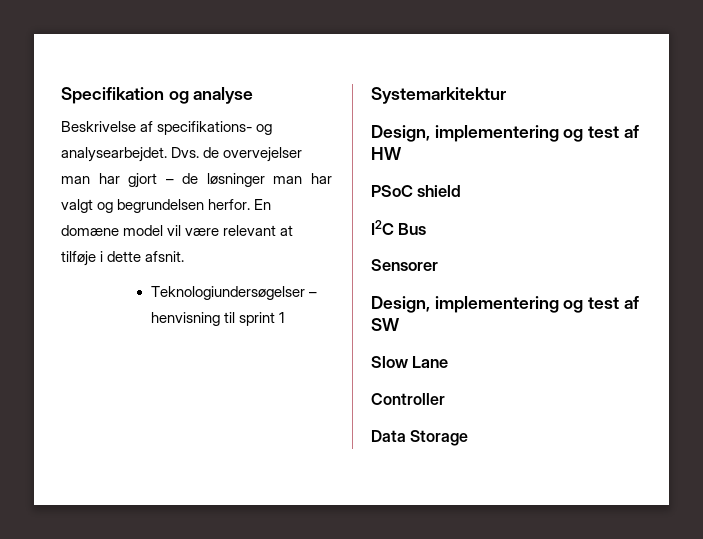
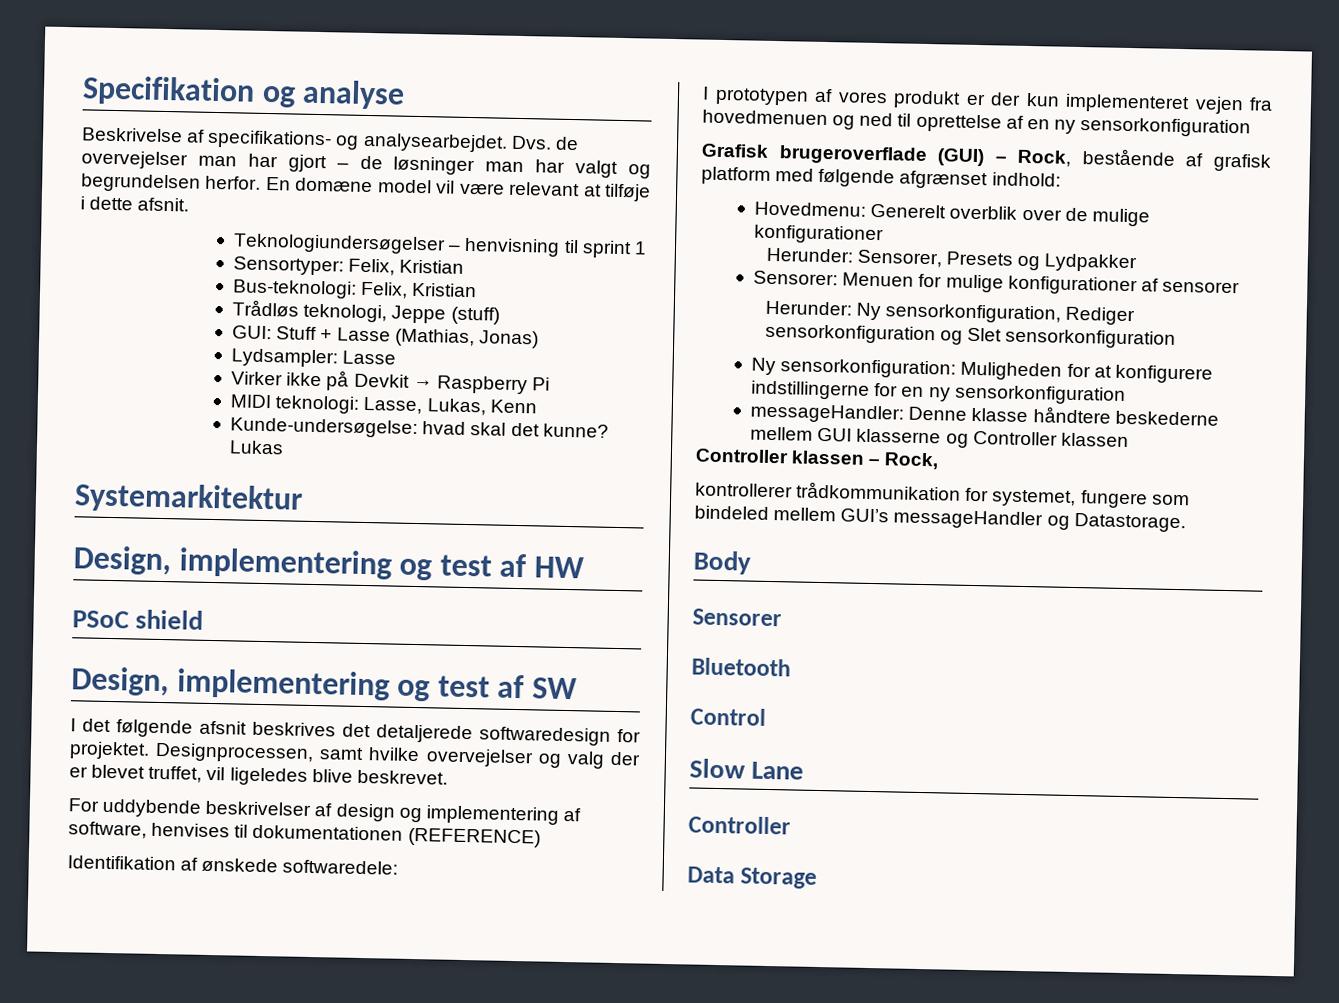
(284, 317) none -> [233,256,465,276] [232,279,478,299] [232,299,500,325] [232,325,539,349] [231,348,397,368] [231,370,550,395] [230,394,537,416] [230,417,609,439] [229,440,285,455] // Sensortyper: Felix, Kristian // Bus-teknologi: Felix, Kristian // Trådløs teknologi, Jeppe (stuff) // GUI: Stuff + Lasse (Mathias, Jonas) // Lydsampler: Lasse // Virker ikke på Devkit → Raspberry Pi // MIDI teknologi: Lasse, Lukas, Kenn // Kunde-undersøgelse: hvad skal det kunne? Lukas
[371,220,427,235] [371,259,438,271] // I2C Bus // Sensorer -> (204, 619) none
(400, 324) none -> [70,718,641,746] [69,741,642,769] [69,764,448,786] [68,798,581,825] [68,821,541,848] [67,855,399,875] [702,86,1273,115] [702,109,1252,138] [701,143,1271,172] [701,166,1061,190] [754,201,1150,227] [754,224,885,245] [765,247,1138,273] [753,270,1240,296] [764,300,1135,326] [764,323,1176,349] [751,357,1213,384] [751,380,1126,405] [750,403,1219,426] [750,426,1129,448] [695,448,940,470] [695,481,1190,509] [694,505,1186,533] [693,550,752,575] [692,608,782,627] [691,657,791,677] [690,707,766,726] // I det følgende afsnit beskrives det detaljerede softwaredesign for projektet. Designprocessen, samt hvilke overvejelser og valg der er blevet truffet, vil ligeledes blive beskrevet. // For uddybende beskrivelser af design og implementering af software, henvises til dokumentationen (REFERENCE) // Identifikation af ønskede softwaredele: // I prototypen af vores produkt er der kun implementeret vejen fra hovedmenuen og ned til oprettelse af en ny sensorkonfiguration // Grafisk brugeroverflade (GUI) – Rock, bestående af grafisk platform med følgende afgrænset indhold: // Hovedmenu: Generelt overblik over de mulige konfigurationer // Herunder: Sensorer, Presets og Lydpakker // Sensorer: Menuen for mulige konfigurationer af sensorer // Herunder: Ny sensorkonfiguration, Rediger sensorkonfiguration og Slet sensorkonfiguration // Ny sensorkonfiguration: Muligheden for at konfigurere indstillingerne for en ny sensorkonfiguration // messageHandler: Denne klasse håndtere beskederne mellem GUI klasserne og Controller klassen // Controller klassen – Rock, // kontrollerer trådkommunikation for systemet, fungere som bindeled mellem GUI’s messageHandler og Datastorage. // Body // Sensorer // Bluetooth // Control

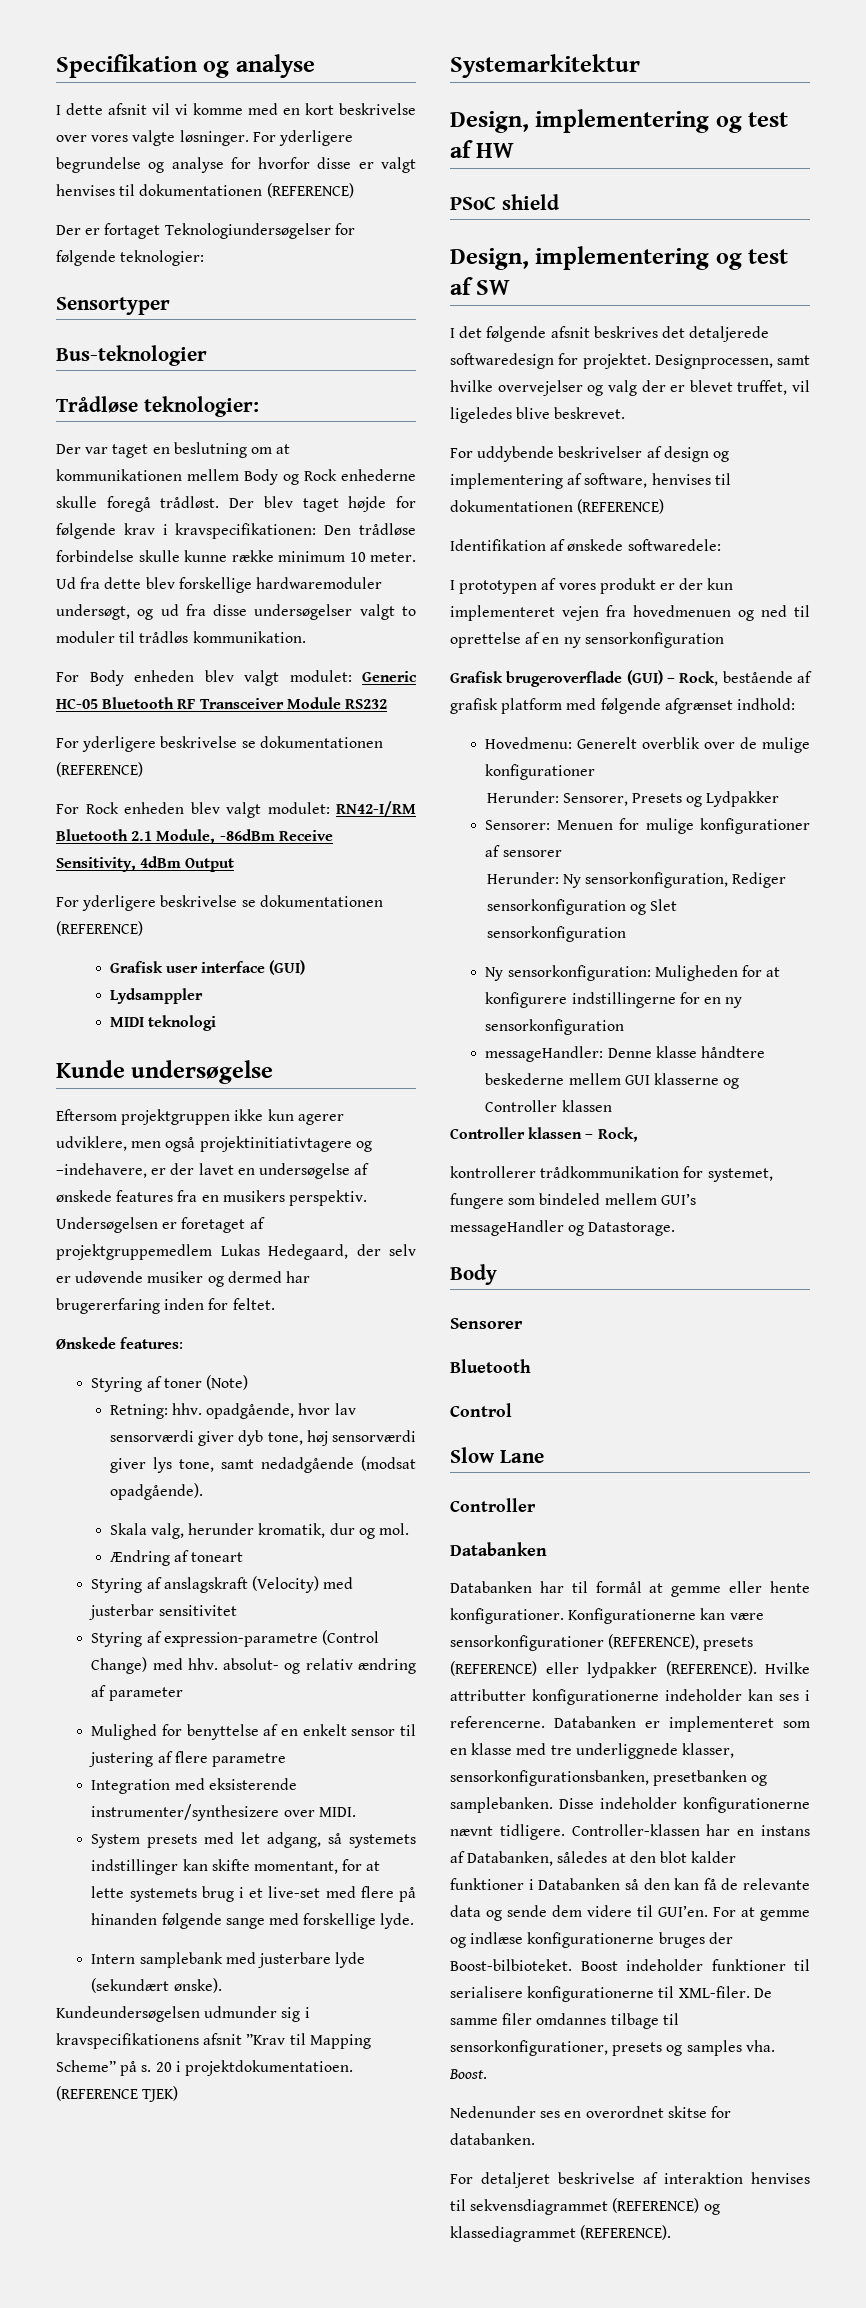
[82,127,579,153] [81,150,651,179] [81,173,652,202] [80,196,190,212] [233,233,647,259] [233,256,465,276] [232,279,478,299] [232,299,500,325] [232,325,539,349] [231,348,397,368] [231,370,550,395] [230,394,537,416] [230,417,609,439] [229,440,285,455] Beskrivelse af specifikations- og analysearbejdet. Dvs. de overvejelser man har gjort – de løsninger man har valgt og begrundelsen herfor. En domæne model vil være relevant at tilføje i dette afsnit. // Teknologiundersøgelser – henvisning til sprint 1 // Sensortyper: Felix, Kristian // Bus-teknologi: Felix, Kristian // Trådløs teknologi, Jeppe (stuff) // GUI: Stuff + Lasse (Mathias, Jonas) // Lydsampler: Lasse // Virker ikke på Devkit → Raspberry Pi // MIDI teknologi: Lasse, Lukas, Kenn // Kunde-undersøgelse: hvad skal det kunne? Lukas -> [56,103,416,115] [56,130,353,146] [56,157,416,173] [56,183,354,198] [56,223,355,239] [56,250,205,266] [56,297,170,315] [56,345,207,366] [56,396,259,417] [56,442,291,458] [56,469,416,485] [56,496,416,512] [56,523,416,539] [56,550,416,562] [56,577,382,593] [56,604,416,620] [56,631,306,643] [56,670,417,686] [56,697,387,709] [56,736,383,752] [56,762,143,777] [56,801,416,818] [56,829,333,844] [56,856,235,872] [56,895,383,911] [56,921,143,936] [109,960,306,975] [109,988,203,1004] [109,1015,216,1031] [56,1060,274,1084] [56,1109,344,1125] [56,1136,372,1152] [56,1163,370,1179] [56,1190,367,1206] [56,1217,265,1233] [56,1244,416,1260] [56,1271,310,1287] [56,1298,275,1314] [56,1337,184,1349] [91,1375,248,1392] [109,1403,356,1419] [109,1430,416,1446] [109,1456,417,1473] [109,1483,203,1500] [109,1523,409,1539] [109,1550,244,1566] [91,1576,354,1593] [89,1604,237,1620] [91,1630,379,1647] [91,1657,416,1674] [91,1685,183,1701] [91,1724,416,1740] [89,1751,286,1767] [91,1778,297,1794] [91,1804,356,1821] [91,1832,416,1848] [91,1859,381,1875] [91,1886,416,1902] [91,1913,415,1929] [91,1952,366,1968] [91,1978,222,1993] [56,2006,310,2022] [56,2033,371,2049] [56,2060,353,2076] [56,2086,179,2102] I dette afsnit vil vi komme med en kort beskrivelse over vores valgte løsninger. For yderligere begrundelse og analyse for hvorfor disse er valgt henvises til dokumentationen (REFERENCE) // Der er fortaget Teknologiundersøgelser for følgende teknologier: // Sensortyper // Bus-teknologier // Trådløse teknologier: // Der var taget en beslutning om at kommunikationen mellem Body og Rock enhederne skulle foregå trådløst. Der blev taget højde for følgende krav i kravspecifikationen: Den trådløse forbindelse skulle kunne række minimum 10 meter. Ud fra dette blev forskellige hardwaremoduler undersøgt, og ud fra disse undersøgelser valgt to moduler til trådløs kommunikation. // For Body enheden blev valgt modulet: Generic HC-05 Bluetooth RF Transceiver Module RS232 // For yderligere beskrivelse se dokumentationen (REFERENCE) // For Rock enheden blev valgt modulet: RN42-I/RM Bluetooth 2.1 Module, -86dBm Receive Sensitivity, 4dBm Output // For yderligere beskrivelse se dokumentationen (REFERENCE) // Grafisk user interface (GUI) // Lydsamppler // MIDI teknologi // Kunde undersøgelse // Eftersom projektgruppen ikke kun agerer udviklere, men også projektinitiativtagere og –indehavere, er der lavet en undersøgelse af ønskede features fra en musikers perspektiv. Undersøgelsen er foretaget af projektgruppemedlem Lukas Hedegaard, der selv er udøvende musiker og dermed har brugererfaring inden for feltet. // Ønskede features: // Styring af toner (Note) // Retning: hhv. opadgående, hvor lav sensorværdi giver dyb tone, høj sensorværdi giver lys tone, samt nedadgående (modsat opadgående). // Skala valg, herunder kromatik, dur og mol. // Ændring af toneart // Styring af anslagskraft (Velocity) med justerbar sensitivitet // Styring af expression-parametre (Control Change) med hhv. absolut- og relativ ændring af parameter // Mulighed for benyttelse af en enkelt sensor til justering af flere parametre // Integration med eksisterende instrumenter/synthesizere over MIDI. // System presets med let adgang, så systemets indstillinger kan skifte momentant, for at lette systemets brug i et live-set med flere på hinanden følgende sange med forskellige lyde. // Intern samplebank med justerbare lyde (sekundært ønske). // Kundeundersøgelsen udmunder sig i kravspecifikationens afsnit ”Krav til Mapping Scheme” på s. 20 i projektdokumentatioen. (REFERENCE TJEK)
[687,866,818,889] Data Storage -> [450,1542,547,1556] [450,1581,810,1597] [450,1608,764,1624] [450,1634,754,1651] [450,1661,810,1678] [450,1689,810,1705] [450,1716,810,1732] [450,1743,734,1759] [450,1770,768,1786] [450,1797,810,1813] [450,1824,810,1840] [450,1851,737,1866] [450,1878,810,1890] [450,1905,810,1921] [450,1932,733,1948] [450,1959,810,1971] [450,1986,772,2002] [450,2013,679,2029] [450,2040,775,2056] [449,2069,487,2079] [450,2106,731,2118] [450,2133,535,2145] [450,2172,810,2188] [450,2198,720,2215] [450,2225,672,2242] Databanken // Databanken har til formål at gemme eller hente konfigurationer. Konfigurationerne kan være sensorkonfigurationer (REFERENCE), presets (REFERENCE) eller lydpakker (REFERENCE). Hvilke attributter konfigurationerne indeholder kan ses i referencerne. Databanken er implementeret som en klasse med tre underliggnede klasser, sensorkonfigurationsbanken, presetbanken og samplebanken. Disse indeholder konfigurationerne nævnt tidligere. Controller-klassen har en instans af Databanken, således at den blot kalder funktioner i Databanken så den kan få de relevante data og sende dem videre til GUI’en. For at gemme og indlæse konfigurationerne bruges der Boost-bilbioteket. Boost indeholder funktioner til serialisere konfigurationerne til XML-filer. De samme filer omdannes tilbage til sensorkonfigurationer, presets og samples vha. Boost. // Nedenunder ses en overordnet skitse for databanken. // For detaljeret beskrivelse af interaktion henvises til sekvensdiagrammet (REFERENCE) og klassediagrammet (REFERENCE).

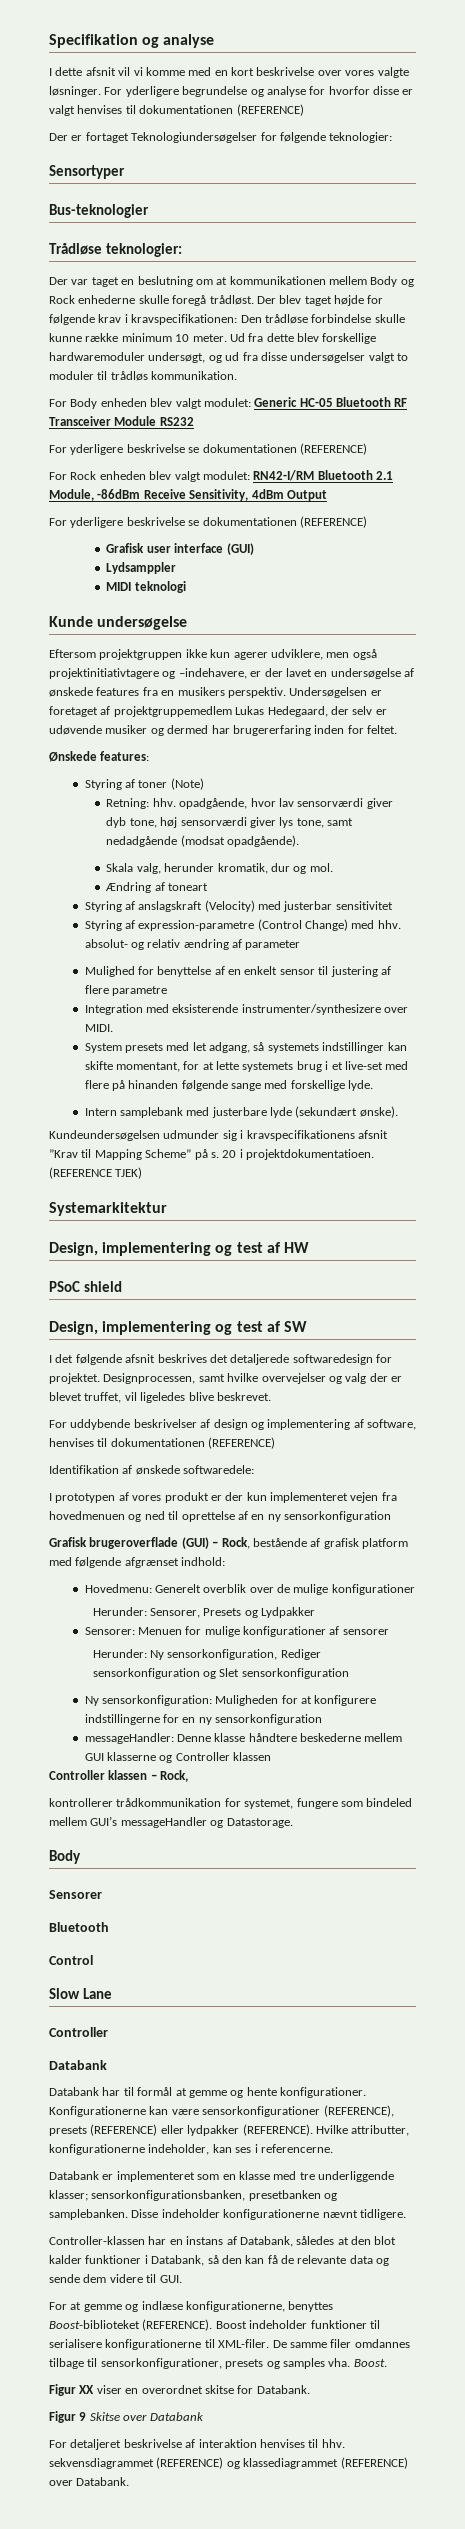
[450,1542,547,1556] [450,1581,532,1593] Databanken // Databanken -> [49,2060,107,2070] [49,2087,99,2096] Databank // Databank
[729,1581,763,1593] eller -> [230,2090,244,2098] og
[450,1689,742,1705] attributter konfigurationerne indeholder -> [351,2125,410,2136] [49,2144,210,2155] attributter, konfigurationerne indeholder,
[554,1716,636,1728] Databanken -> [49,2171,99,2180] // Databank
[575,1743,734,1759] underliggnede klasser, -> [318,2171,394,2182] [49,2190,88,2201] underliggende klasser;
(565, 1832) none -> (406, 2214) //
[467,1851,554,1866] Databanken, -> [239,2236,293,2247] Databank,
[538,1878,621,1890] Databanken -> [151,2255,205,2266] Databank,
[658,1905,708,1917] GUI’en. -> [159,2275,182,2283] GUI. //
[527,1932,733,1948] [450,1959,572,1971] konfigurationerne bruges der Boost-bilbioteket. -> [185,2301,334,2312] [49,2319,213,2331] konfigurationerne, benyttes Boost-biblioteket (REFERENCE).
[450,2106,561,2118] Nedenunder ses -> [49,2384,122,2396] Figur XX viser
[450,2133,535,2145] databanken. -> [256,2385,310,2394] [49,2411,204,2423] Databank. // Figur 9 Skitse over Databank
(466, 2205) none -> [321,2439,345,2448] hhv.
[580,2225,672,2240] (REFERENCE). -> [340,2457,408,2469] [49,2477,130,2486] (REFERENCE) over Databank.

